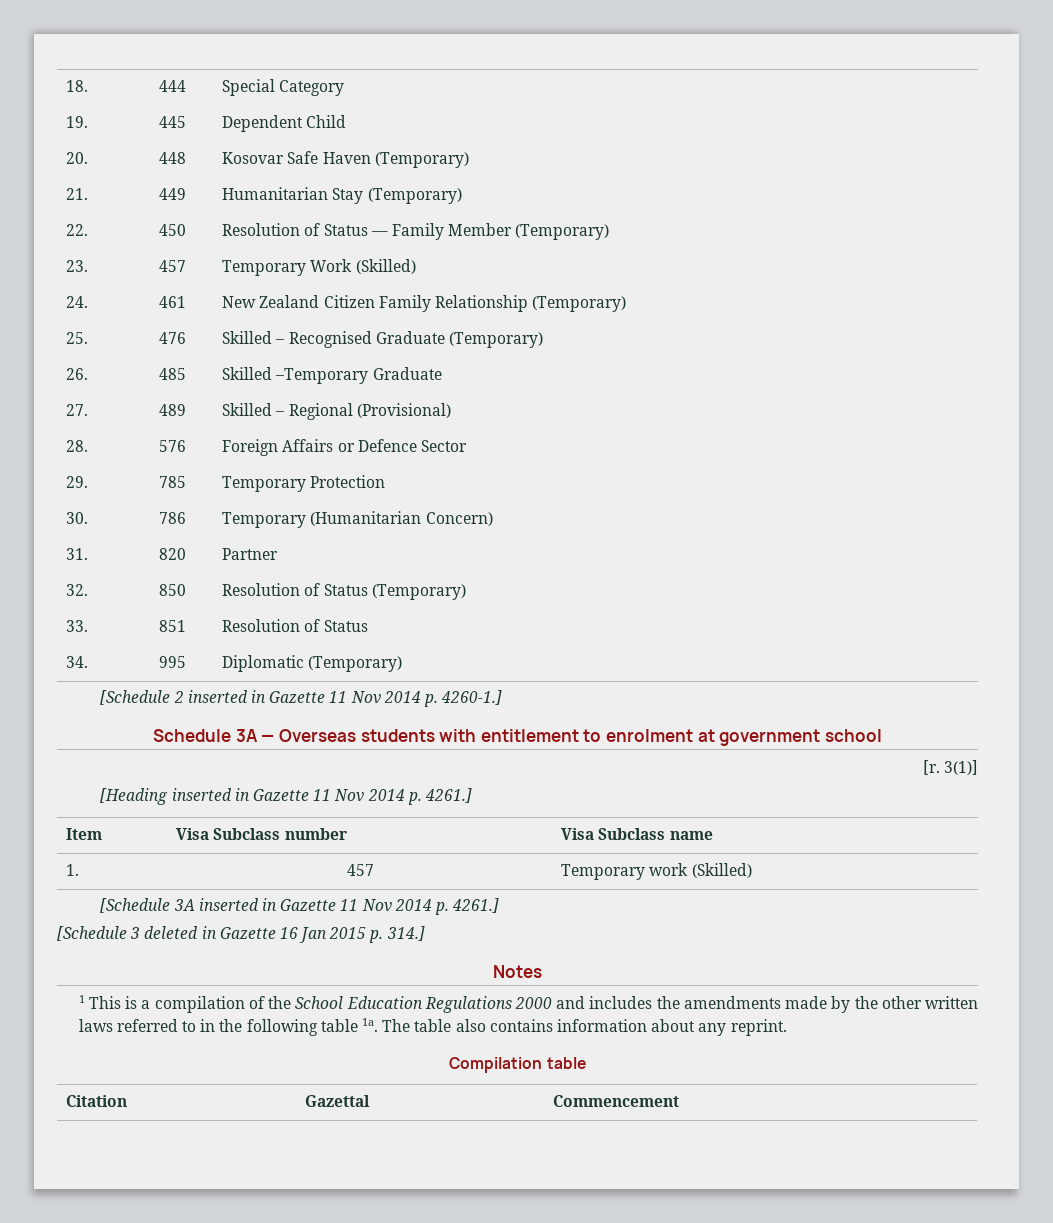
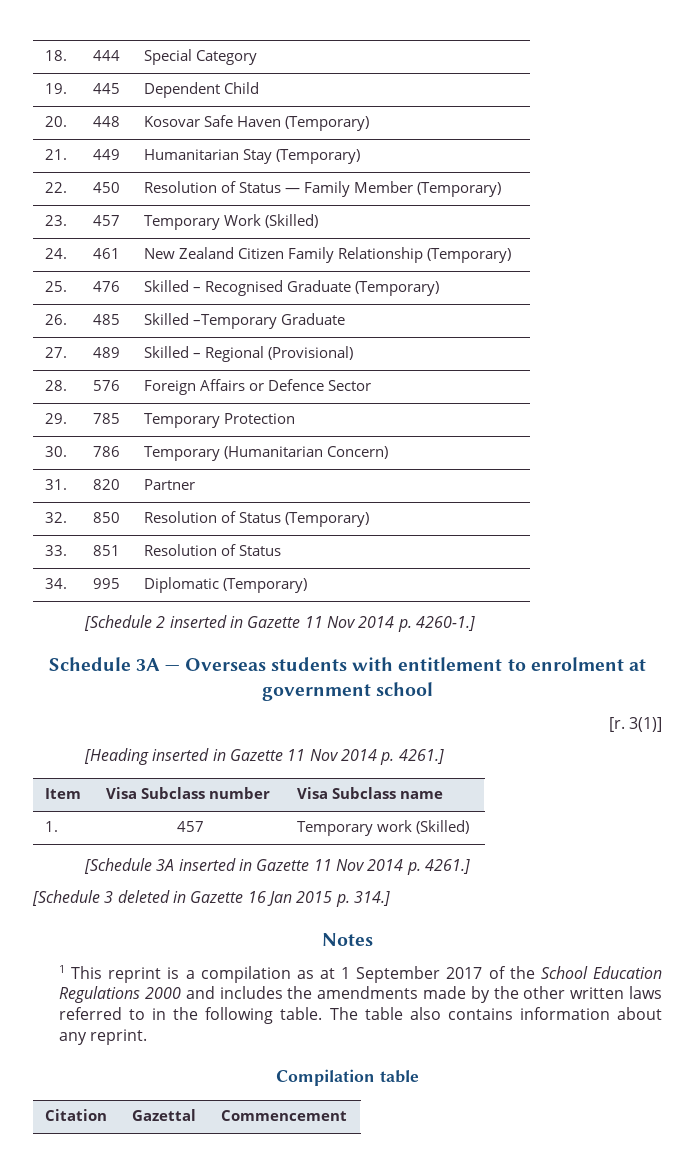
(121, 1002) none -> [108,967,162,983] reprint
(245, 1004) none -> [296,966,483,983] as at 1 September 2017
[320,1018,379,1032] table 1a. -> [280,1007,323,1020] table.

